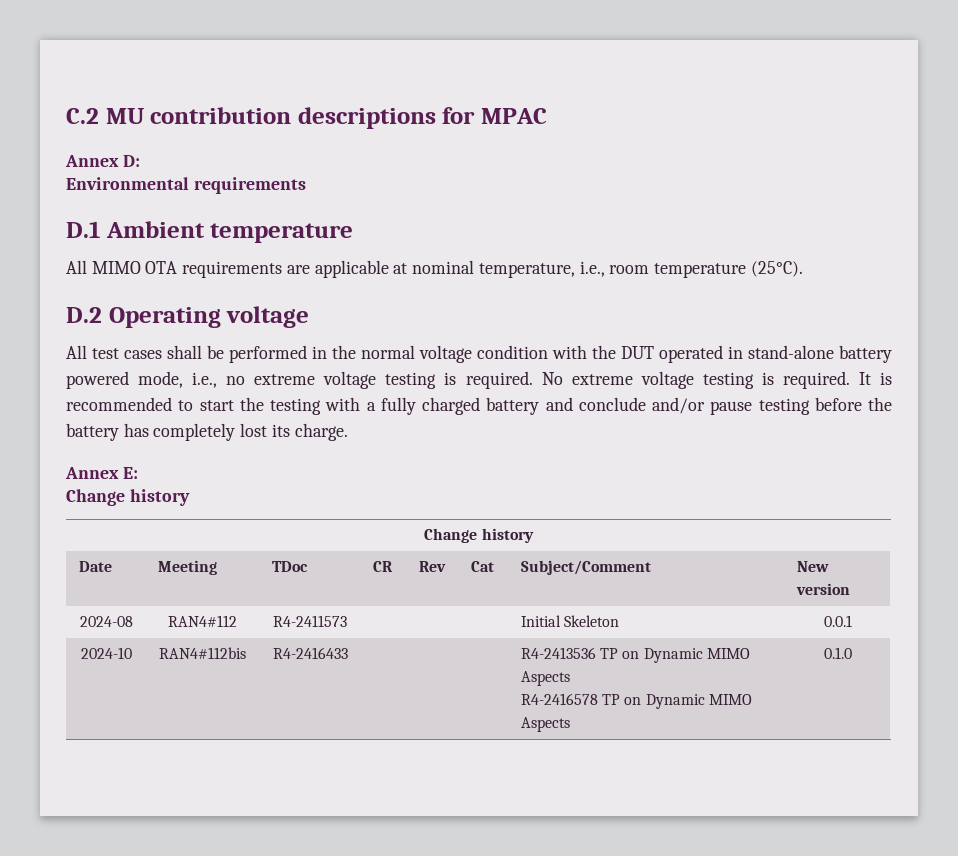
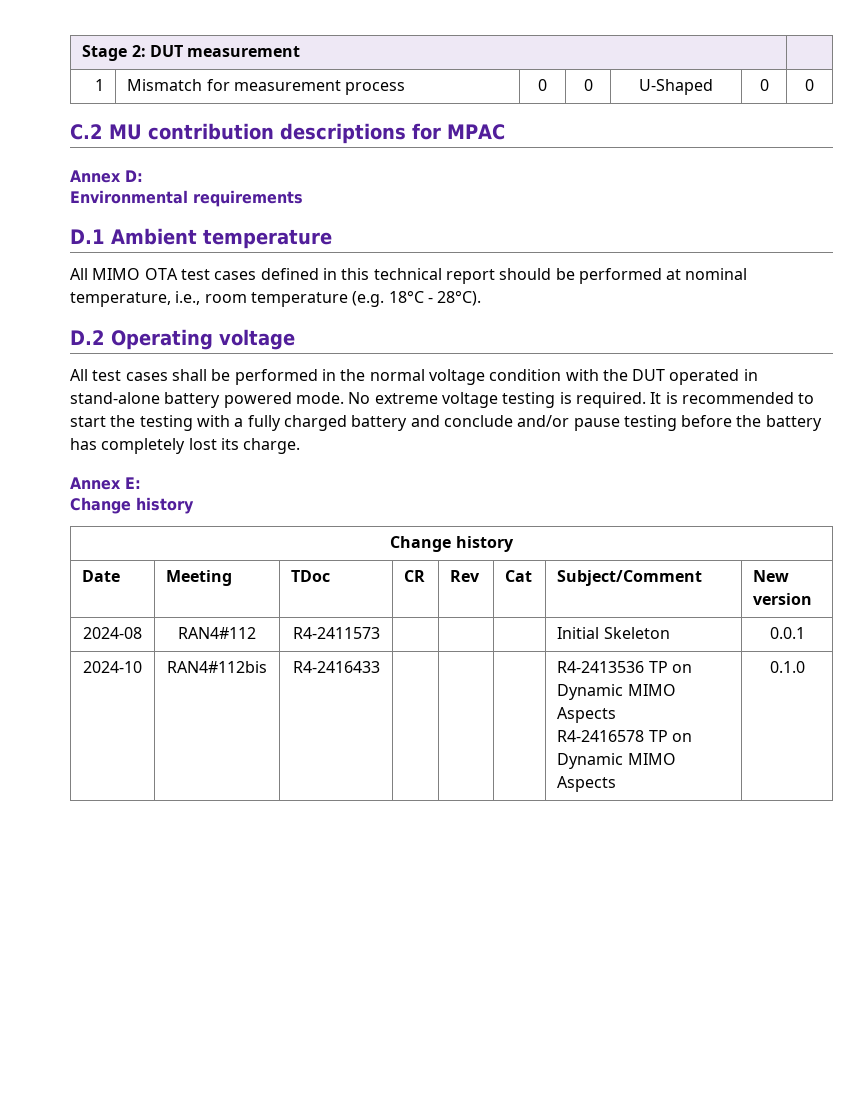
(66, 116) none -> [82,45,301,61] [94,79,104,91] [127,79,406,95] [538,79,547,91] [583,79,593,91] [639,79,713,95] [759,79,769,91] [805,79,814,91] Stage 2: DUT measurement | // 1 | Mismatch for measurement process | 0 | 0 | U-Shaped | 0 | 0 //
[182,260,389,278] requirements are applicable -> [180,268,662,284] test cases defined in this technical report should be performed
[750,261,803,277] (25°C). -> [352,290,482,307] (e.g. 18°C - 28°C).
[138,371,533,389] mode, i.e., no extreme voltage testing is required. -> [295,392,344,404] mode.

